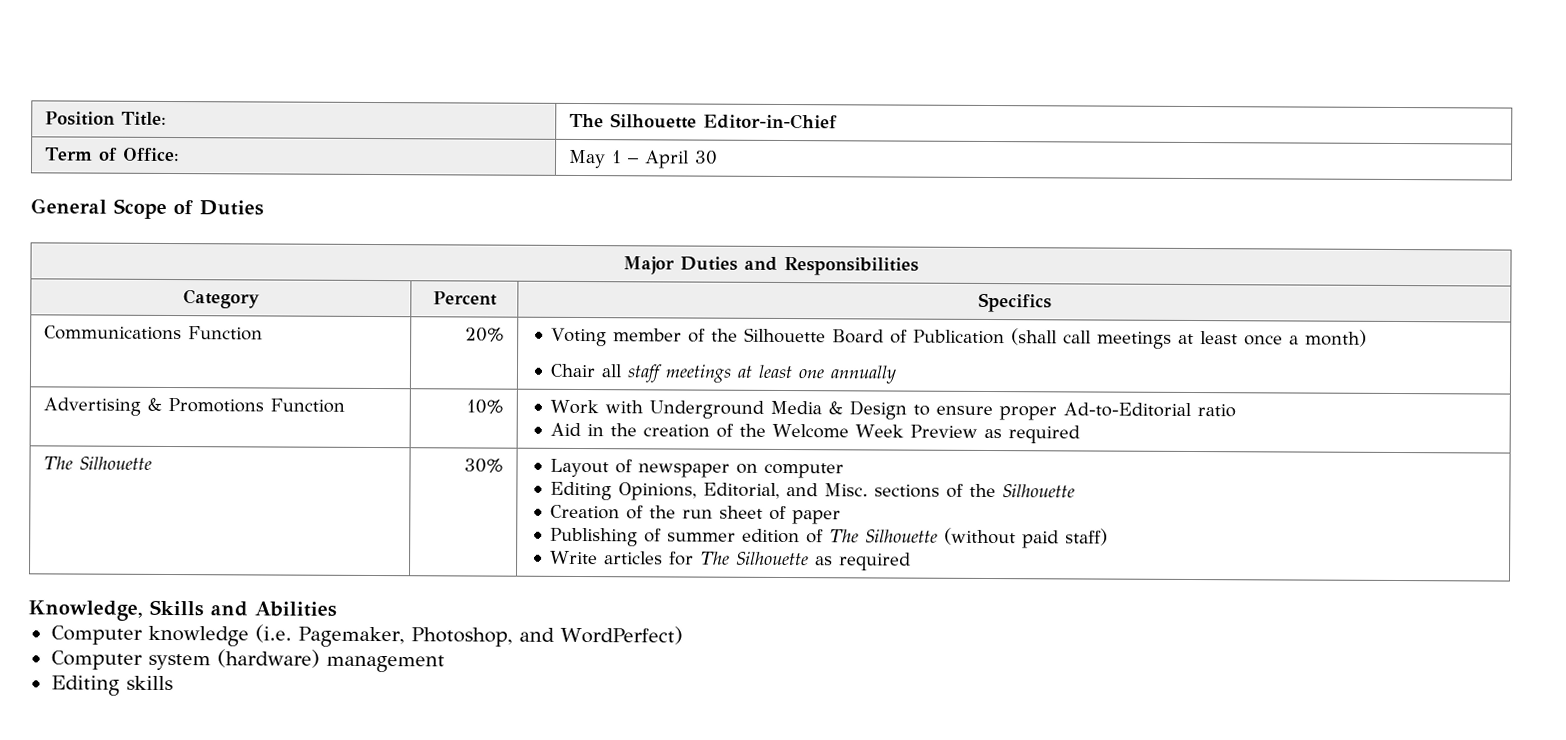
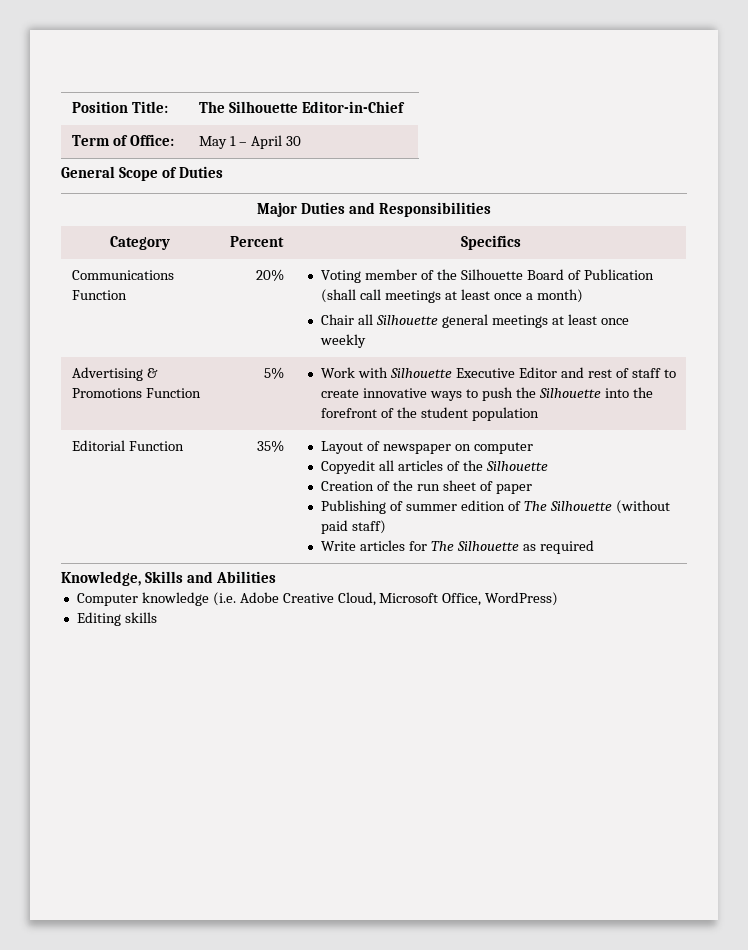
[627,364,898,384] staff meetings at least one annually -> [376,314,629,328] [320,334,367,348] Silhouette general meetings at least once weekly
[466,399,505,414] 10% -> [263,367,284,379] 5%
[649,400,1237,421] [550,422,1081,444] [42,456,152,470] [464,458,505,473] Underground Media & Design to ensure proper Ad-to-Editorial ratio // Aid in the creation of the Welcome Week Preview as required // The Silhouette | 30% -> [390,367,676,378] [321,387,653,401] [321,407,539,421] [72,440,185,451] [256,440,284,452] Silhouette Executive Editor and rest of staff to create innovative ways to push the Silhouette into the forefront of the student population // Editorial Function | 35%
[550,481,941,501] Editing Opinions, Editorial, and Misc. sections -> [321,460,444,474] Copyedit all articles
[297,625,684,648] [50,649,445,673] Pagemaker, Photoshop, and WordPerfect) // Computer system (hardware) management -> [239,592,559,606] Adobe Creative Cloud, Microsoft Office, WordPress)

